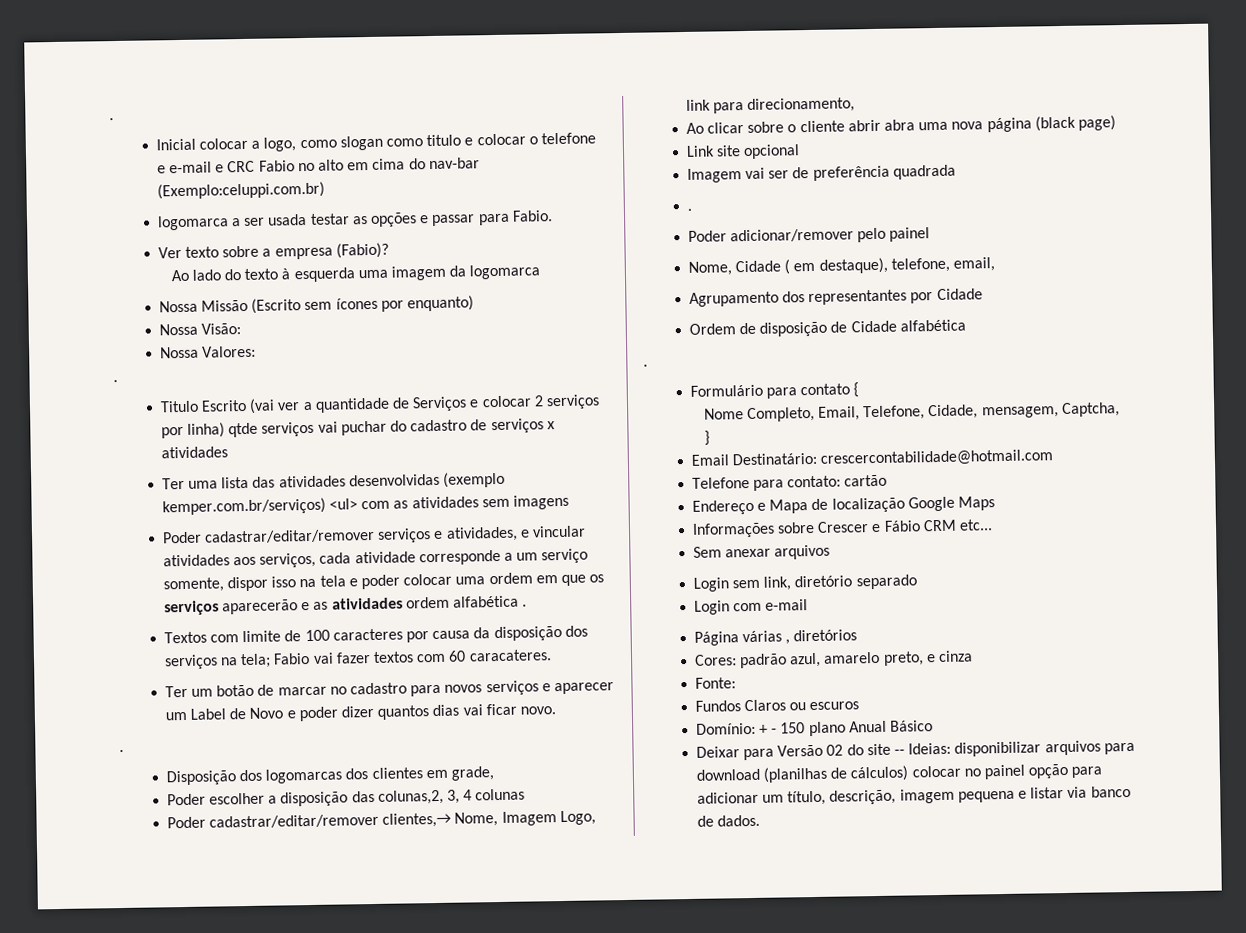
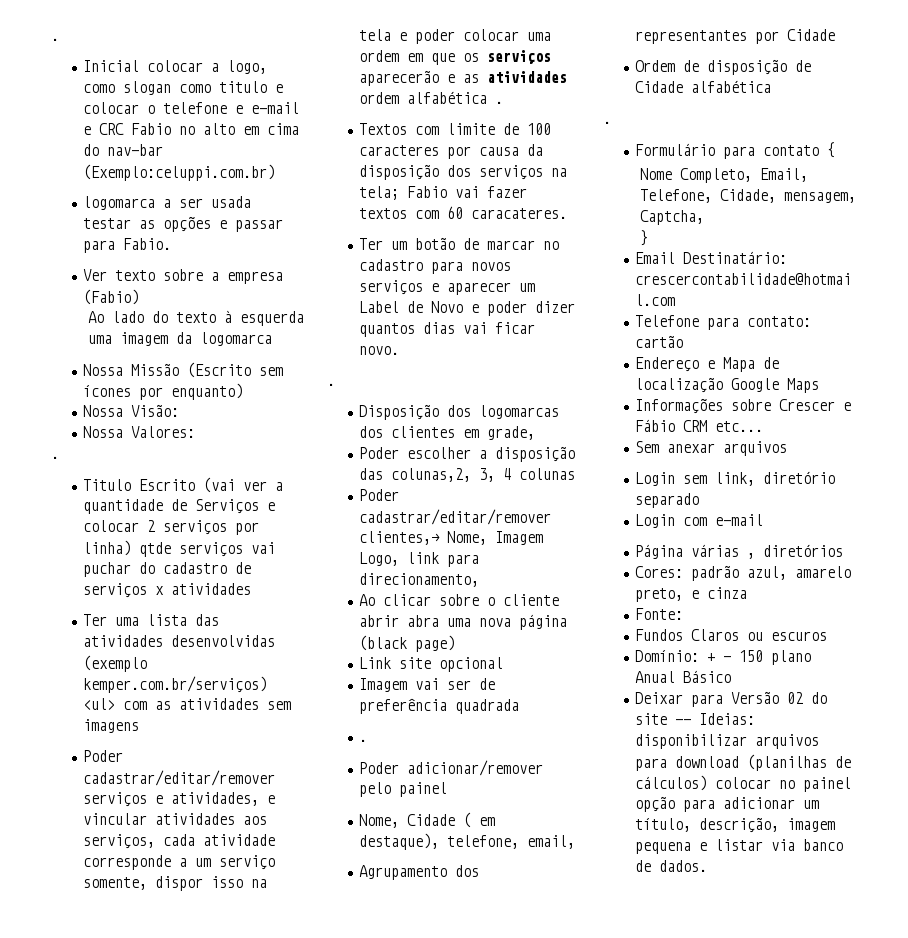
[335,242,389,259] (Fabio)? -> [83,289,140,305] (Fabio)

